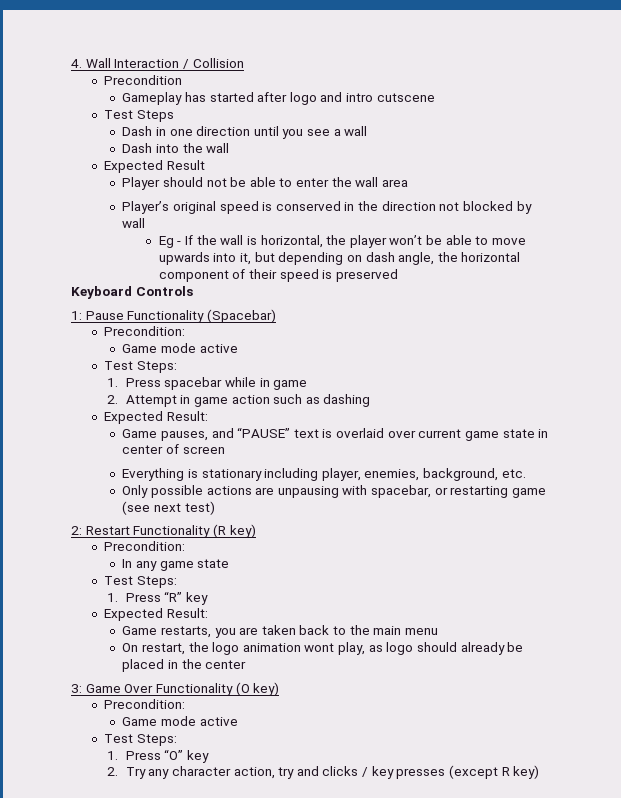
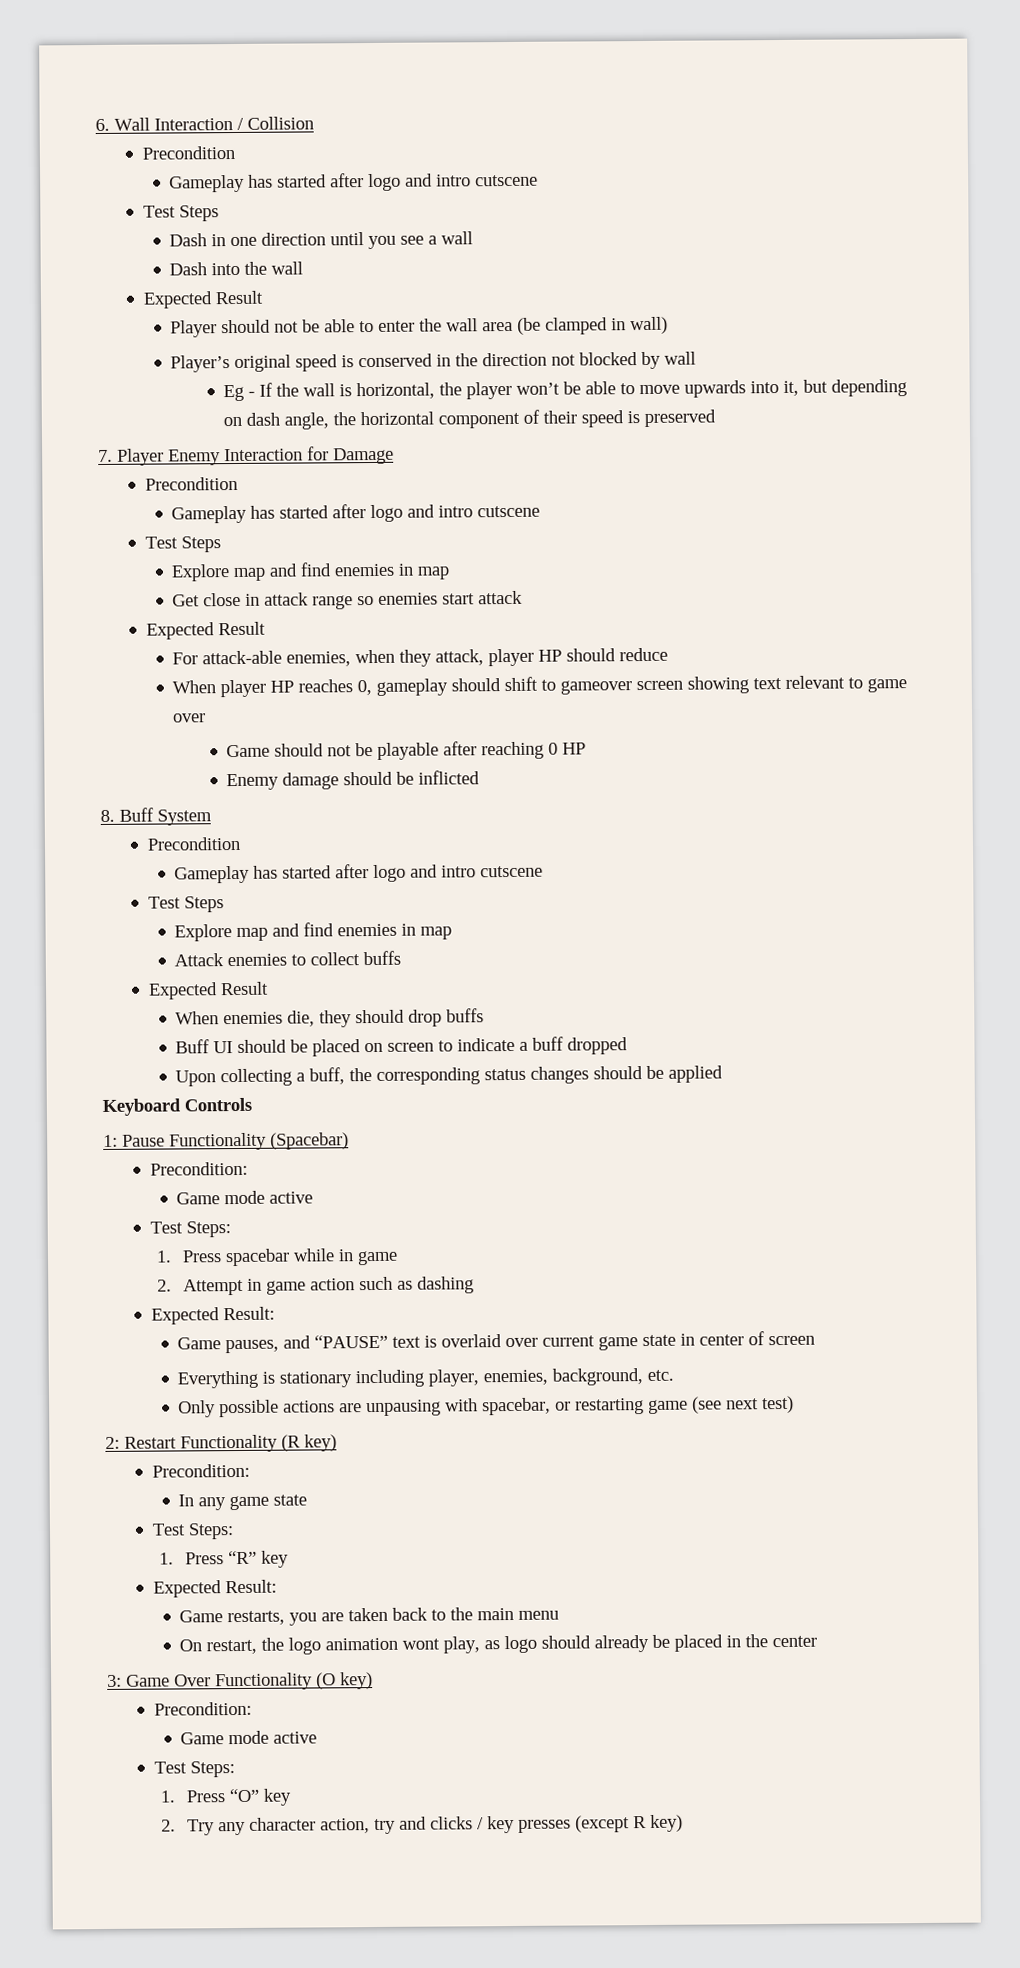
[71,59,82,68] 4. -> [95,118,110,132] 6.
(409, 183) none -> [517,316,669,335] (be clamped in wall)
(398, 275) none -> [98,446,394,466] [144,476,238,491] [171,504,541,524] [144,536,221,553] [171,562,451,582] [172,590,524,610] [145,621,266,640] [172,647,669,667] [172,675,908,698] [173,713,207,723] [226,741,587,760] [226,770,481,791] [100,807,212,826] [146,836,241,851] [174,864,544,884] [147,896,224,913] [174,922,453,942] [174,950,402,967] [147,981,269,1000] [175,1008,485,1028] [175,1036,629,1057] [175,1065,724,1087] // 7. Player Enemy Interaction for Damage // Precondition // Gameplay has started after logo and intro cutscene // Test Steps // Explore map and find enemies in map // Get close in attack range so enemies start attack // Expected Result // For attack-able enemies, when they attack, player HP should reduce // When player HP reaches 0, gameplay should shift to gameover screen showing text relevant to game over // Game should not be playable after reaching 0 HP // Enemy damage should be inflicted // 8. Buff System // Precondition // Gameplay has started after logo and intro cutscene // Test Steps // Explore map and find enemies in map // Attack enemies to collect buffs // Expected Result // When enemies die, they should drop buffs // Buff UI should be placed on screen to indicate a buff dropped // Upon collecting a buff, the corresponding status changes should be applied

